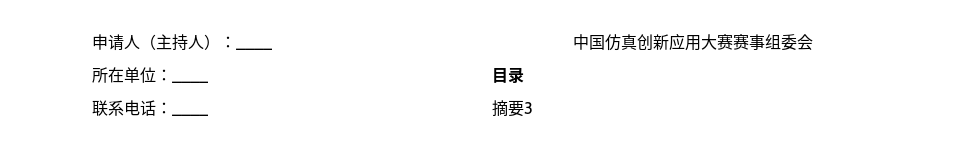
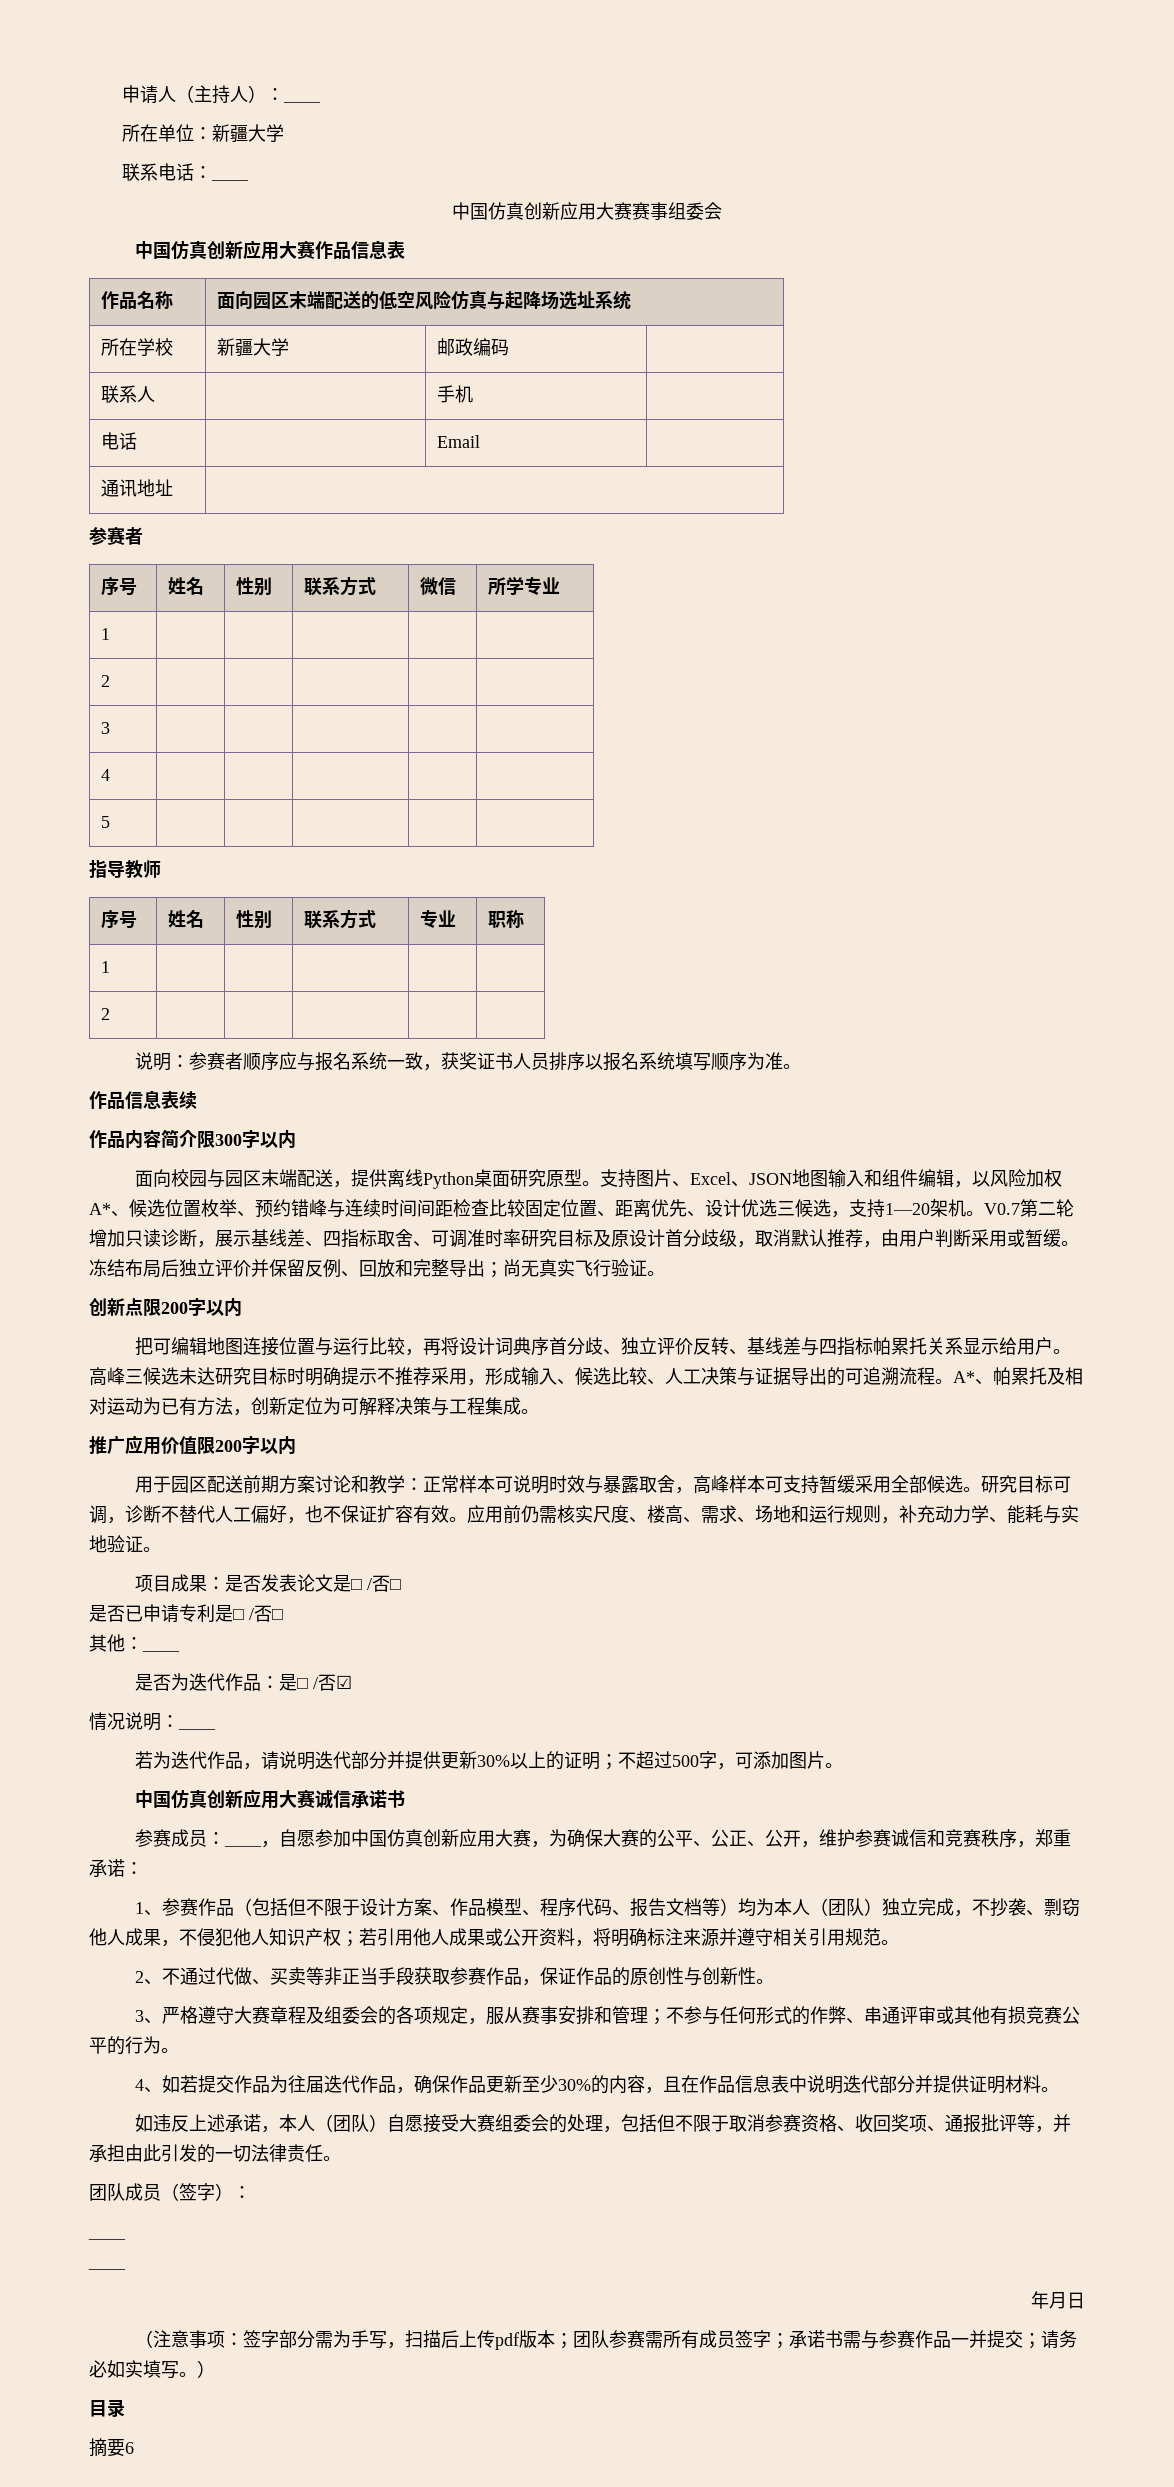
[172,81,209,83] ____ -> [212,124,285,143] 新疆大学
(813, 42) none -> [134,240,405,260] [101,291,174,310] [217,290,632,310] [101,338,174,356] [217,338,290,357] [437,338,510,356] [101,385,156,403] [437,385,474,403] [101,432,138,450] [437,435,481,448] [101,479,174,497] [89,526,143,545] [101,577,138,596] [168,577,205,595] [236,577,273,596] [304,576,377,596] [420,577,457,595] [488,576,561,596] [101,628,111,640] [101,675,111,687] [101,722,111,734] [101,769,111,781] [101,816,111,828] [89,859,161,878] [101,910,138,929] [168,910,205,928] [236,910,273,929] [304,909,377,929] [420,909,457,929] [488,910,525,929] [101,961,111,973] [101,1008,111,1020] [134,1052,801,1071] [89,1090,197,1109] [89,1129,296,1149] [134,1169,1062,1189] [89,1199,1074,1218] [89,1229,1079,1248] [89,1259,665,1278] [89,1298,242,1317] [134,1337,1071,1356] [89,1367,1083,1386] [89,1397,539,1416] [89,1435,296,1455] [134,1475,1071,1494] [89,1505,1079,1524] [89,1535,161,1553] [134,1574,401,1592] [89,1604,283,1623] [89,1634,143,1652] [142,1650,180,1652] [134,1673,352,1691] [89,1712,179,1731] [178,1728,216,1730] [134,1751,843,1770] [134,1789,405,1809] [134,1829,225,1847] [223,1829,1071,1848] [89,1859,143,1877] [134,1898,1080,1917] [89,1928,899,1947] [134,1967,774,1986] [134,2006,1080,2025] [89,2036,179,2055] [134,2075,1059,2094] [134,2114,1071,2133] [89,2144,341,2163] [89,2183,251,2201] [88,2238,126,2240] [88,2268,126,2270] [1031,2291,1085,2309] [134,2330,1077,2350] [89,2360,215,2379] // 中国仿真创新应用大赛作品信息表 // 作品名称 | 面向园区末端配送的低空风险仿真与起降场选址系统 // 所在学校 | 新疆大学 | 邮政编码 | // 联系人 | | 手机 | // 电话 | | Email | // 通讯地址 | // 参赛者 // 序号 | 姓名 | 性别 | 联系方式 | 微信 | 所学专业 // 1 | | | | | // 2 | | | | | // 3 | | | | | // 4 | | | | | // 5 | | | | | // 指导教师 // 序号 | 姓名 | 性别 | 联系方式 | 专业 | 职称 // 1 | | | | | // 2 | | | | | // 说明：参赛者顺序应与报名系统一致，获奖证书人员排序以报名系统填写顺序为准。 // 作品信息表续 // 作品内容简介限300字以内 // 面向校园与园区末端配送，提供离线Python桌面研究原型。支持图片、Excel、JSON地图输入和组件编辑，以风险加权A*、候选位置枚举、预约错峰与连续时间间距检查比较固定位置、距离优先、设计优选三候选，支持1—20架机。V0.7第二轮增加只读诊断，展示基线差、四指标取舍、可调准时率研究目标及原设计首分歧级，取消默认推荐，由用户判断采用或暂缓。冻结布局后独立评价并保留反例、回放和完整导出；尚无真实飞行验证。 // 创新点限200字以内 // 把可编辑地图连接位置与运行比较，再将设计词典序首分歧、独立评价反转、基线差与四指标帕累托关系显示给用户。高峰三候选未达研究目标时明确提示不推荐采用，形成输入、候选比较、人工决策与证据导出的可追溯流程。A*、帕累托及相对运动为已有方法，创新定位为可解释决策与工程集成。 // 推广应用价值限200字以内 // 用于园区配送前期方案讨论和教学：正常样本可说明时效与暴露取舍，高峰样本可支持暂缓采用全部候选。研究目标可调，诊断不替代人工偏好，也不保证扩容有效。应用前仍需核实尺度、楼高、需求、场地和运行规则，补充动力学、能耗与实地验证。 // 项目成果：是否发表论文是□ /否□ // 是否已申请专利是□ /否□ // 其他：____ // 是否为迭代作品：是□ /否☑ // 情况说明：____ // 若为迭代作品，请说明迭代部分并提供更新30%以上的证明；不超过500字，可添加图片。 // 中国仿真创新应用大赛诚信承诺书 // 参赛成员：____，自愿参加中国仿真创新应用大赛，为确保大赛的公平、公正、公开，维护参赛诚信和竞赛秩序，郑重承诺： // 1、参赛作品（包括但不限于设计方案、作品模型、程序代码、报告文档等）均为本人（团队）独立完成，不抄袭、剽窃他人成果，不侵犯他人知识产权；若引用他人成果或公开资料，将明确标注来源并遵守相关引用规范。 // 2、不通过代做、买卖等非正当手段获取参赛作品，保证作品的原创性与创新性。 // 3、严格遵守大赛章程及组委会的各项规定，服从赛事安排和管理；不参与任何形式的作弊、串通评审或其他有损竞赛公平的行为。 // 4、如若提交作品为往届迭代作品，确保作品更新至少30%的内容，且在作品信息表中说明迭代部分并提供证明材料。 // 如违反上述承诺，本人（团队）自愿接受大赛组委会的处理，包括但不限于取消参赛资格、收回奖项、通报批评等，并承担由此引发的一切法律责任。 // 团队成员（签字）： // ____ // ____ // 年月日 // （注意事项：签字部分需为手写，扫描后上传pdf版本；团队参赛需所有成员签字；承诺书需与参赛作品一并提交；请务必如实填写。）
[524,102,533,114] 3 -> [125,2442,134,2454] 6

